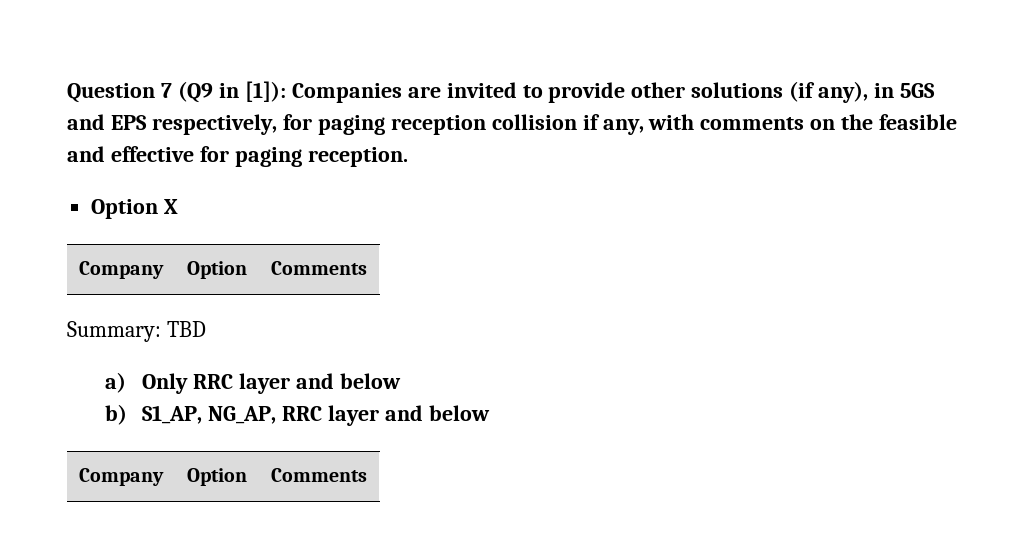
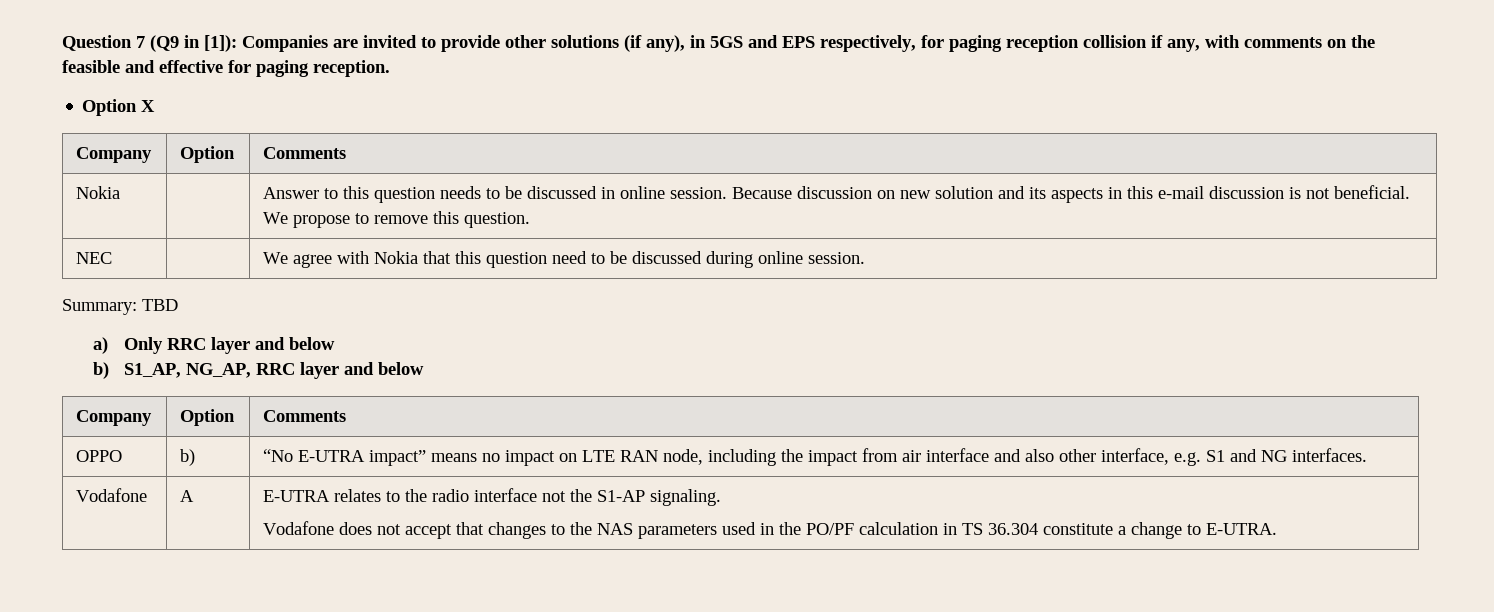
(367, 268) none -> [76,186,121,199] [263,185,1411,203] [263,211,531,228] [76,252,113,264] [263,251,866,268] // Nokia | | Answer to this question needs to be discussed in online session. Because discussion on new solution and its aspects in this e-mail discussion is not beneficial. We propose to remove this question. // NEC | | We agree with Nokia that this question need to be discussed during online session.
(367, 475) none -> [76,450,123,462] [180,449,196,466] [263,448,1368,466] [76,488,148,502] [180,490,195,502] [263,488,722,506] [263,521,1278,539] // OPPO | b) | “No E-UTRA impact” means no impact on LTE RAN node, including the impact from air interface and also other interface, e.g. S1 and NG interfaces. // Vodafone | A | E-UTRA relates to the radio interface not the S1-AP signaling. // Vodafone does not accept that changes to the NAS parameters used in the PO/PF calculation in TS 36.304 constitute a change to E-UTRA.

